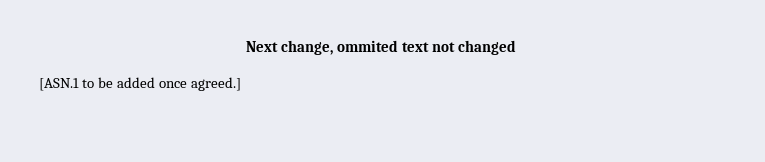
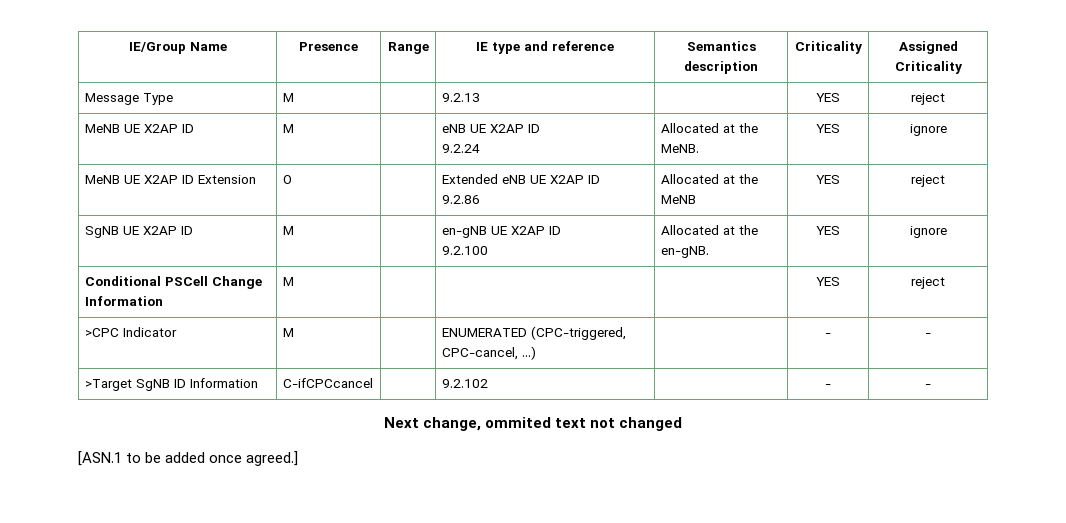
(246, 46) none -> [128,42,227,54] [299,42,358,51] [387,42,429,54] [476,41,614,54] [686,41,756,51] [684,61,758,74] [794,41,862,54] [898,41,958,54] [894,61,962,74] [84,93,173,105] [282,93,294,102] [441,93,480,102] [816,93,840,102] [911,93,945,105] [84,124,194,133] [282,124,294,133] [441,124,540,133] [441,144,480,153] [660,123,758,133] [660,144,699,153] [816,124,840,133] [909,124,947,136] [84,175,256,184] [282,175,292,184] [441,174,600,184] [441,195,480,204] [660,174,758,184] [660,195,696,204] [816,175,840,184] [911,175,945,187] [84,226,193,238] [282,226,294,235] [441,226,561,238] [441,246,488,255] [660,225,758,235] [660,246,709,258] [816,226,840,235] [909,226,947,238] [84,276,262,289] [84,296,163,306] [282,277,294,286] [816,277,840,286] [911,277,945,289] [84,327,177,337] [282,328,294,337] [441,326,626,340] [441,346,536,360] [825,333,831,337] [925,333,931,337] [84,378,258,391] [282,378,373,388] [441,379,488,388] [825,384,831,388] [925,384,931,388] IE/Group Name | Presence | Range | IE type and reference | Semantics description | Criticality | Assigned Criticality // Message Type | M | | 9.2.13 | | YES | reject // MeNB UE X2AP ID | M | | eNB UE X2AP ID // 9.2.24 | Allocated at the MeNB. | YES | ignore // MeNB UE X2AP ID Extension | O | | Extended eNB UE X2AP ID // 9.2.86 | Allocated at the MeNB | YES | reject // SgNB UE X2AP ID | M | | en-gNB UE X2AP ID // 9.2.100 | Allocated at the en-gNB. | YES | ignore // Conditional PSCell Change Information | M | | | | YES | reject // >CPC Indicator | M | | ENUMERATED (CPC-triggered, CPC-cancel, ...) | | - | - // >Target SgNB ID Information | C-ifCPCcancel | | 9.2.102 | | - | - //

